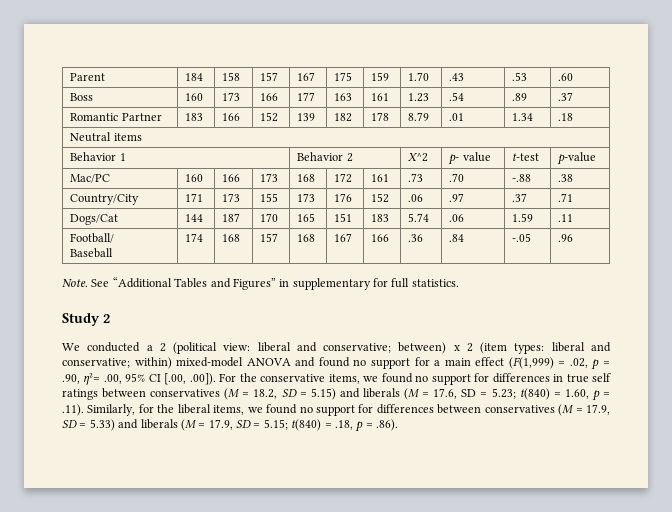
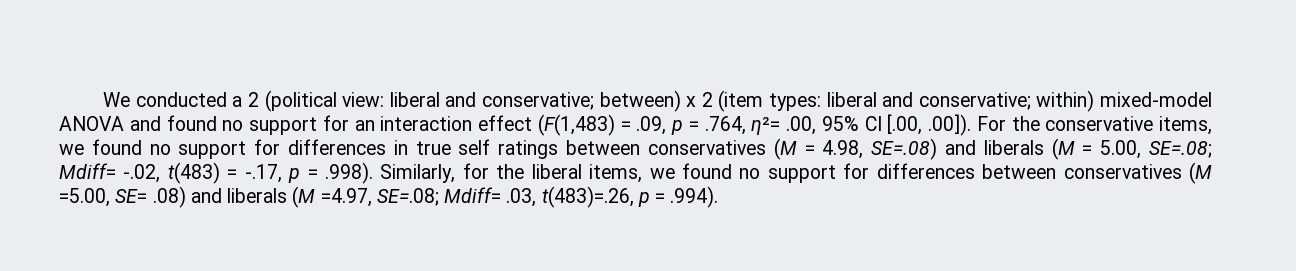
[70,73,106,81] [185,73,204,81] [222,72,241,81] [260,72,279,81] [297,72,316,81] [334,72,353,81] [371,72,390,81] [408,72,430,81] [449,73,465,81] [512,72,528,81] [558,73,574,81] [70,93,94,101] [185,93,204,101] [222,92,241,101] [260,93,279,101] [297,92,316,101] [334,93,353,101] [371,93,390,101] [408,93,430,102] [449,92,465,101] [512,93,528,101] [558,92,574,101] [70,113,162,121] [185,113,204,121] [222,113,241,121] [260,112,279,122] [297,113,316,121] [334,113,353,122] [371,112,390,121] [408,112,430,121] [449,113,465,121] [512,113,534,121] [558,113,574,121] [70,132,142,142] [70,152,126,161] [297,152,353,162] [408,153,429,162] [448,152,491,165] [512,153,540,161] [557,152,597,165] [70,174,111,183] [185,174,204,182] [222,174,241,182] [260,173,279,182] [297,174,316,182] [334,173,353,183] [371,174,390,182] [408,173,424,182] [449,173,465,182] [512,174,532,182] [558,174,574,182] [70,194,140,205] [185,193,204,202] [222,193,241,202] [260,193,279,202] [297,193,316,202] [334,193,353,202] [371,193,390,203] [408,194,424,202] [449,193,465,202] [512,193,528,202] [558,193,574,202] [70,214,119,225] [185,214,204,222] [222,213,241,222] [260,213,279,222] [297,213,316,222] [334,213,353,222] [371,214,390,222] [408,213,430,222] [449,214,465,222] [512,213,534,222] [558,214,574,222] [70,233,115,243] [70,248,114,258] [185,233,204,242] [222,234,241,242] [260,233,279,242] [297,234,316,242] [334,233,353,242] [371,234,390,242] [408,234,424,242] [449,234,465,242] [512,233,532,242] [558,234,574,242] [62,277,459,290] [62,313,110,326] Parent | 184 | 158 | 157 | 167 | 175 | 159 | 1.70 | .43 | .53 | .60 // Boss | 160 | 173 | 166 | 177 | 163 | 161 | 1.23 | .54 | .89 | .37 // Romantic Partner | 183 | 166 | 152 | 139 | 182 | 178 | 8.79 | .01 | 1.34 | .18 // Neutral items // Behavior 1 | Behavior 2 | X^2 | p- value | t-test | p-value // Mac/PC | 160 | 166 | 173 | 168 | 172 | 161 | .73 | .70 | -.88 | .38 // Country/City | 171 | 173 | 155 | 173 | 176 | 152 | .06 | .97 | .37 | .71 // Dogs/Cat | 144 | 187 | 170 | 165 | 151 | 183 | 5.74 | .06 | 1.59 | .11 // Football/ // Baseball | 174 | 168 | 157 | 168 | 167 | 166 | .36 | .84 | -.05 | .96 // Note. See “Additional Tables and Figures” in supplementary for full statistics. // Study 2 // -> (103, 99) none
[434,357,610,370] [62,374,80,384] a main effect (F(1,999) = .02, p = .90, -> [354,114,746,136] an interaction effect (F(1,483) = .09, p = .764,
[253,388,610,401] [62,404,84,416] 18.2, SD = 5.15) and liberals (M = 17.6, SD = 5.23; t(840) = 1.60, p = .11). -> [822,138,1213,160] [59,162,373,184] 4.98, SE=.08) and liberals (M = 5.00, SE=.08; Mdiff= -.02, t(483) = -.17, p = .998).
[575,404,610,415] [62,419,398,432] = 17.9, SD = 5.33) and liberals (M = 17.9, SD = 5.15; t(840) = .18, p = .86). -> [59,186,719,208] =5.00, SE= .08) and liberals (M =4.97, SE=.08; Mdiff= .03, t(483)=.26, p = .994).

